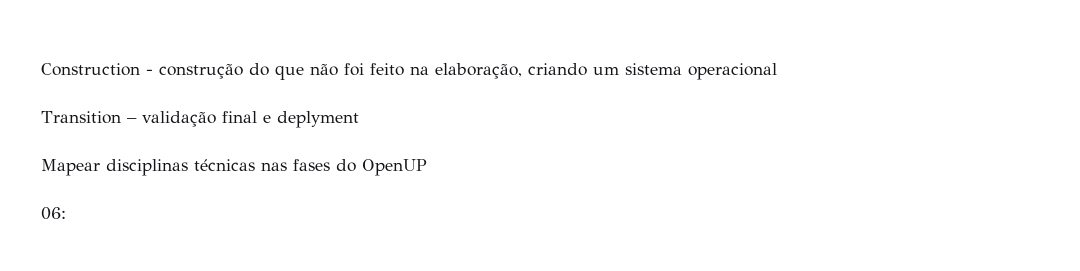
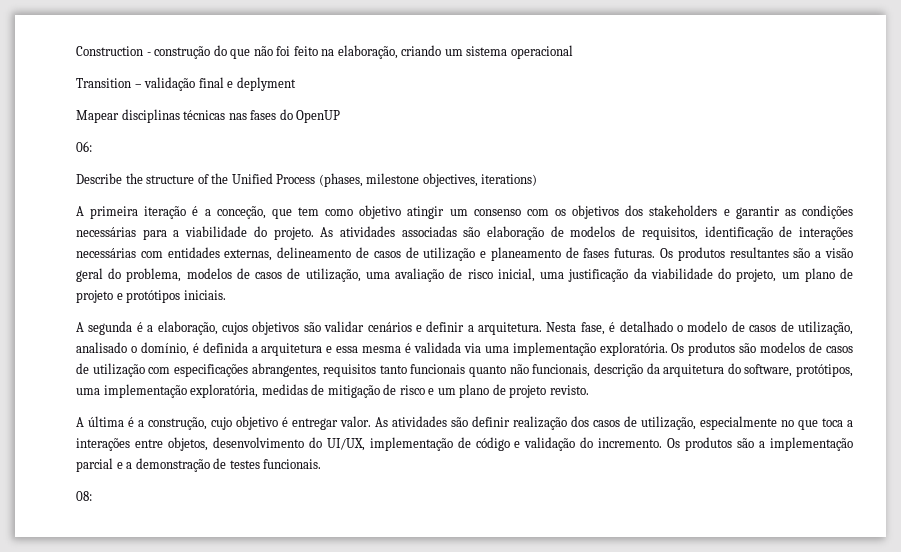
(66, 213) none -> [76,173,538,187] [76,205,853,219] [76,226,854,240] [76,247,853,261] [76,268,853,282] [76,290,226,303] [76,321,854,335] [76,342,854,356] [76,363,853,377] [76,384,589,398] [76,416,853,430] [76,437,853,451] [76,458,322,472] [76,491,92,501] // Describe the structure of the Unified Process (phases, milestone objectives, iterations) // A primeira iteração é a conceção, que tem como objetivo atingir um consenso com os objetivos dos stakeholders e garantir as condições necessárias para a viabilidade do projeto. As atividades associadas são elaboração de modelos de requisitos, identificação de interações necessárias com entidades externas, delineamento de casos de utilização e planeamento de fases futuras. Os produtos resultantes são a visão geral do problema, modelos de casos de utilização, uma avaliação de risco inicial, uma justificação da viabilidade do projeto, um plano de projeto e protótipos iniciais. // A segunda é a elaboração, cujos objetivos são validar cenários e definir a arquitetura. Nesta fase, é detalhado o modelo de casos de utilização, analisado o domínio, é definida a arquitetura e essa mesma é validada via uma implementação exploratória. Os produtos são modelos de casos de utilização com especificações abrangentes, requisitos tanto funcionais quanto não funcionais, descrição da arquitetura do software, protótipos, uma implementação exploratória, medidas de mitigação de risco e um plano de projeto revisto. // A última é a construção, cujo objetivo é entregar valor. As atividades são definir realização dos casos de utilização, especialmente no que toca a interações entre objetos, desenvolvimento do UI/UX, implementação de código e validação do incremento. Os produtos são a implementação parcial e a demonstração de testes funcionais. // 08:

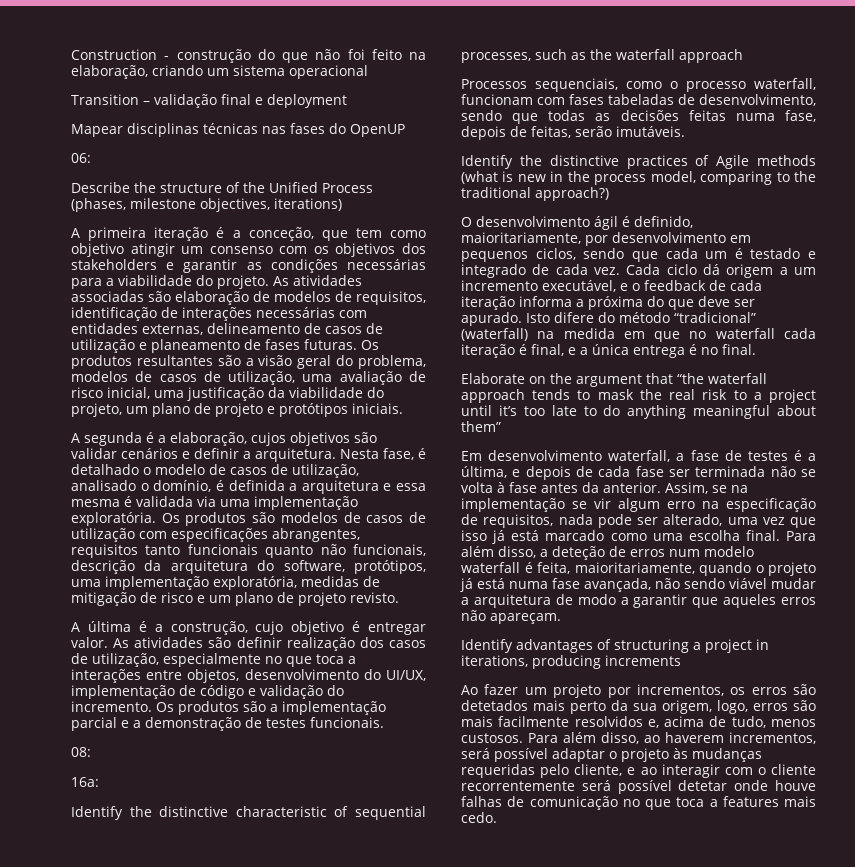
[236,77,296,91] deplyment -> [267,94,347,108] deployment
(92, 496) none -> [71,777,99,787] [71,806,426,820] [461,49,743,63] [461,78,816,92] [461,94,816,106] [461,110,816,124] [461,126,685,140] [461,155,816,169] [461,171,816,185] [461,187,609,201] [461,216,693,230] [461,232,751,246] [461,248,816,262] [461,264,816,278] [461,280,762,292] [461,296,755,310] [461,312,756,326] [461,328,816,342] [461,344,756,358] [461,373,767,387] [461,389,816,403] [461,405,816,419] [461,421,501,432] [461,450,816,462] [461,466,816,480] [461,482,748,494] [461,498,816,512] [461,514,816,528] [461,530,816,544] [461,546,754,560] [461,562,816,576] [460,578,816,592] [461,594,816,608] [461,610,561,624] [461,639,769,653] [461,655,681,669] [461,684,816,698] [461,700,816,714] [461,716,816,728] [461,732,816,744] [461,748,762,762] [461,764,816,778] [461,780,816,794] [461,796,816,810] [461,812,497,823] // 16a: // Identify the distinctive characteristic of sequential processes, such as the waterfall approach // Processos sequenciais, como o processo waterfall, funcionam com fases tabeladas de desenvolvimento, sendo que todas as decisões feitas numa fase, depois de feitas, serão imutáveis. // Identify the distinctive practices of Agile methods (what is new in the process model, comparing to the traditional approach?) // O desenvolvimento ágil é definido, maioritariamente, por desenvolvimento em pequenos ciclos, sendo que cada um é testado e integrado de cada vez. Cada ciclo dá origem a um incremento executável, e o feedback de cada iteração informa a próxima do que deve ser apurado. Isto difere do método “tradicional” (waterfall) na medida em que no waterfall cada iteração é final, e a única entrega é no final. // Elaborate on the argument that “the waterfall approach tends to mask the real risk to a project until it’s too late to do anything meaningful about them” // Em desenvolvimento waterfall, a fase de testes é a última, e depois de cada fase ser terminada não se volta à fase antes da anterior. Assim, se na implementação se vir algum erro na especificação de requisitos, nada pode ser alterado, uma vez que isso já está marcado como uma escolha final. Para além disso, a deteção de erros num modelo waterfall é feita, maioritariamente, quando o projeto já está numa fase avançada, não sendo viável mudar a arquitetura de modo a garantir que aqueles erros não apareçam. // Identify advantages of structuring a project in iterations, producing increments // Ao fazer um projeto por incrementos, os erros são detetados mais perto da sua origem, logo, erros são mais facilmente resolvidos e, acima de tudo, menos custosos. Para além disso, ao haverem incrementos, será possível adaptar o projeto às mudanças requeridas pelo cliente, e ao interagir com o cliente recorrentemente será possível detetar onde houve falhas de comunicação no que toca a features mais cedo.

